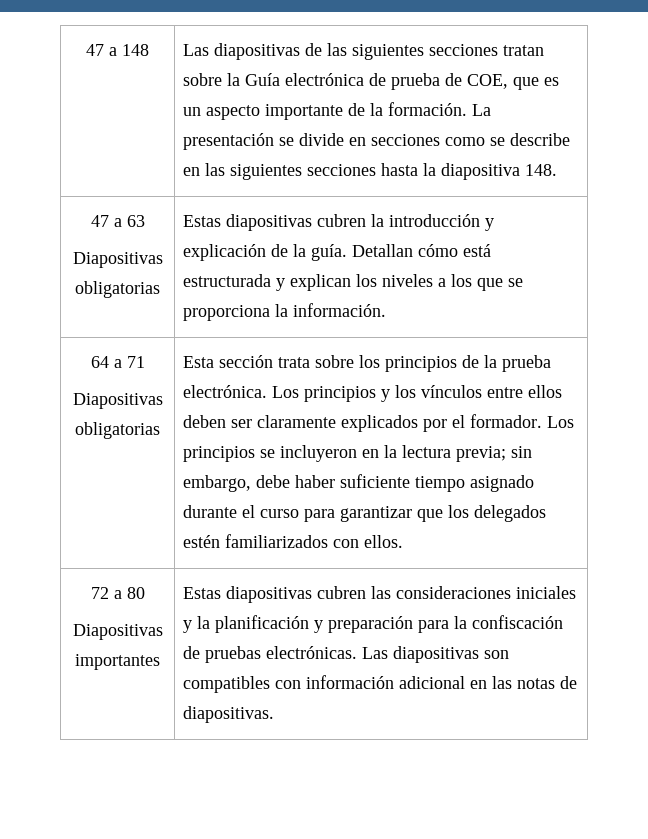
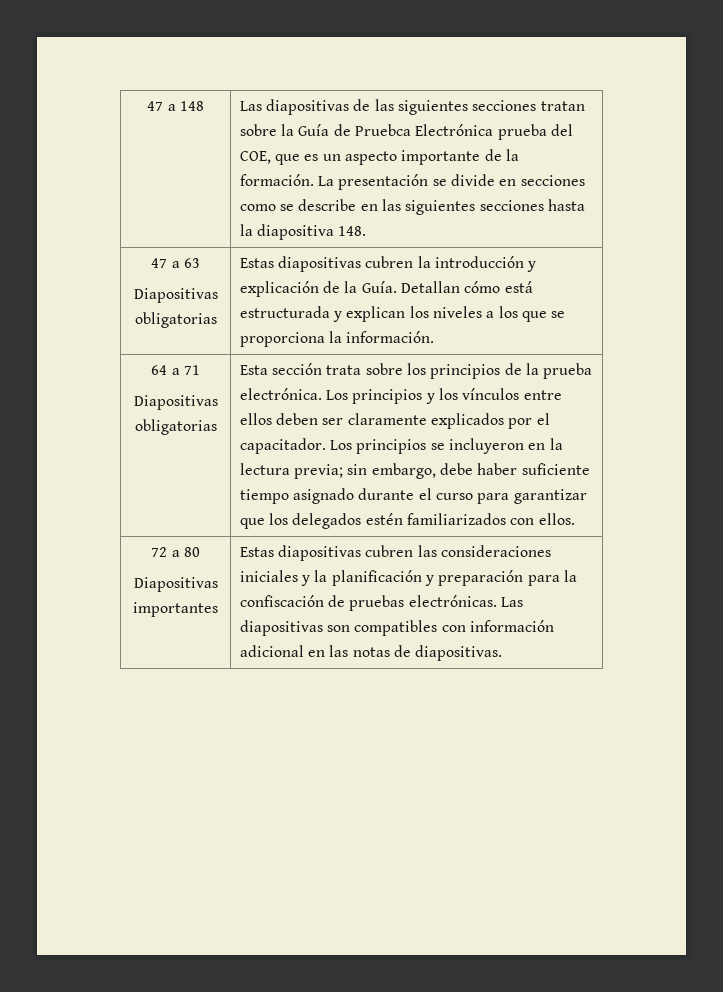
[285,73,463,90] electrónica de prueba de -> [333,124,574,140] de Pruebca Electrónica prueba del
[311,244,348,261] guía. -> [361,281,397,293] Guía.
[470,414,543,428] formador. -> [239,438,326,454] capacitador.

